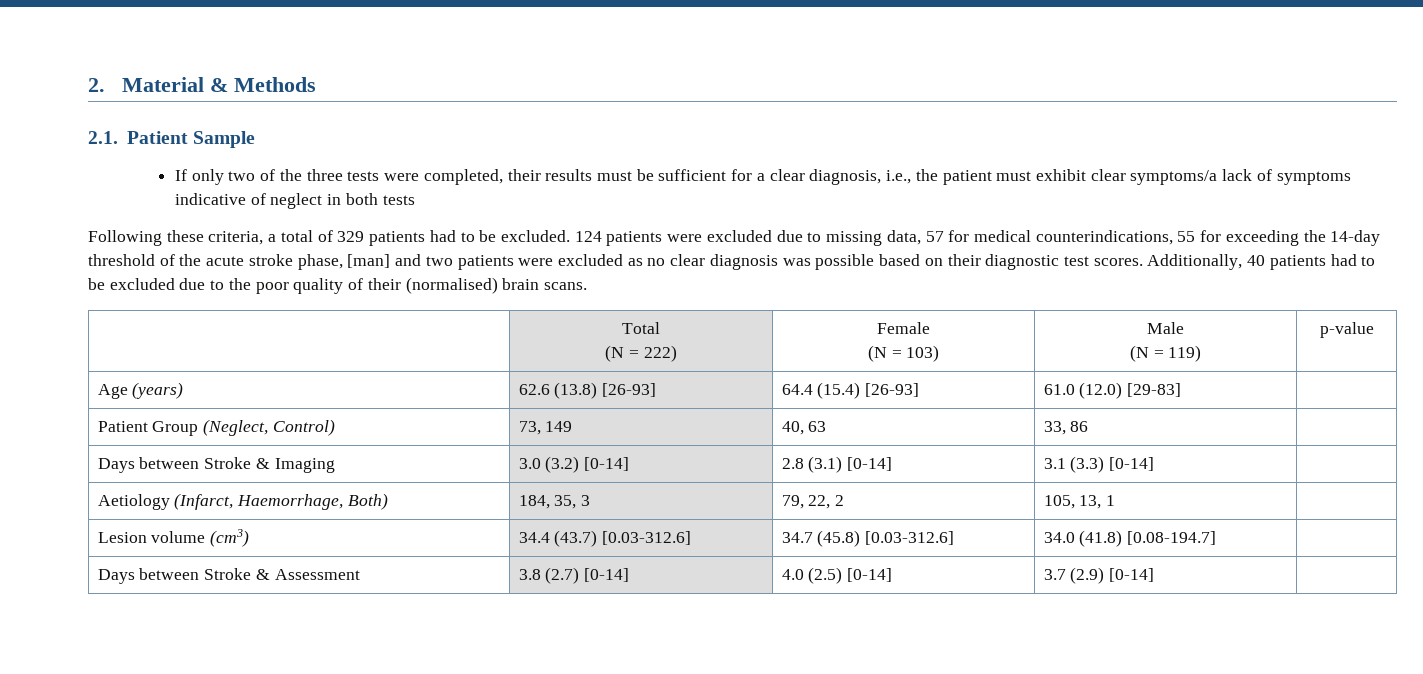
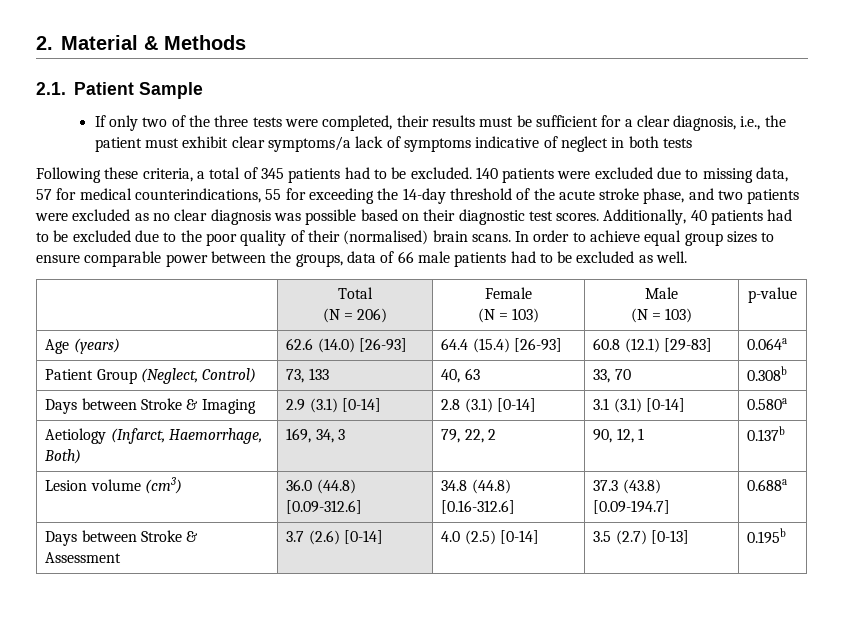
[337,231,365,242] 329 -> [260,168,284,179] 345
[574,231,602,242] 124 -> [475,167,498,179] 140
[347,254,391,268] [man] -> (685, 196) none
(587, 286) none -> [515,230,775,246] [36,251,688,267] In order to achieve equal group sizes to ensure comparable power between the groups, data of 66 male patients had to be excluded as well.
[643,345,677,362] 222) -> [357,308,388,323] 206)
[1168,345,1202,362] 119) -> [665,308,693,323] 103)
[554,382,598,399] (13.8) -> [317,338,355,353] (14.0)
[1043,382,1123,399] 61.0 (12.0) -> [593,338,660,353] 60.8 (12.1)
(1182, 390) none -> [747,338,788,350] 0.064a
[545,421,573,432] 149 -> [308,368,329,380] 133
[1070,421,1089,432] 86 | -> [614,369,631,380] [747,366,788,381] 70 | 0.308b
[518,456,580,473] 3.0 (3.2) -> [286,398,338,413] 2.9 (3.1)
[1070,456,1155,473] (3.3) [0-14] | -> [613,398,685,413] [747,398,788,410] (3.1) [0-14] | 0.580a
[518,495,577,509] 184, 35, -> [286,428,334,443] 169, 34,
[1043,495,1102,509] 105, 13, -> [593,428,634,443] 90, 12,
(1116, 500) none -> [747,426,786,441] 0.137b
[518,530,692,547] [781,530,955,547] [1043,530,1217,547] 34.4 (43.7) [0.03-312.6] | 34.7 (45.8) [0.03-312.6] | 34.0 (41.8) [0.08-194.7] | -> [286,479,356,494] [286,500,363,514] [441,479,511,494] [441,500,516,514] [593,479,661,494] [593,500,671,514] [747,479,788,491] 36.0 (44.8) [0.09-312.6] | 34.8 (44.8) [0.16-312.6] | 37.3 (43.8) [0.09-194.7] | 0.688a
[518,567,580,584] 3.8 (2.7) -> [286,530,340,545] 3.7 (2.6)
[1043,567,1155,584] 3.7 (2.9) [0-14] | -> [593,530,689,545] [747,528,787,544] 3.5 (2.7) [0-13] | 0.195b

